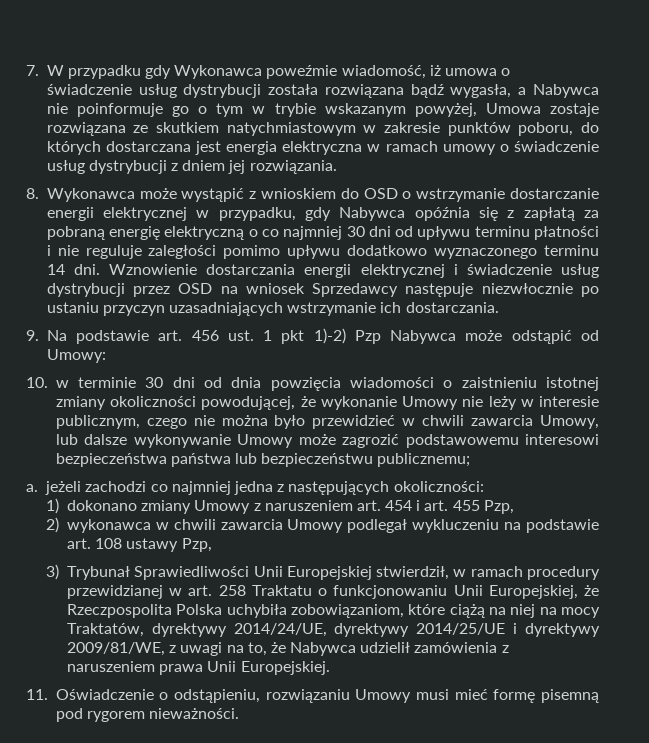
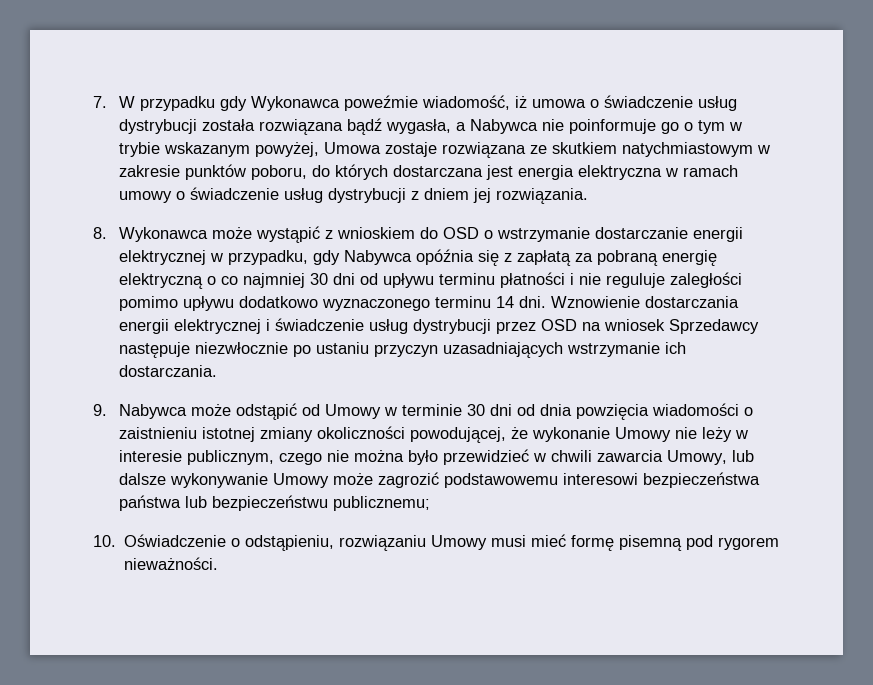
[46,328,381,344] Na podstawie art. 456 ust. 1 pkt 1)-2) Pzp -> (107, 410) none
[46,349,106,363] [26,377,48,388] Umowy: // 10. -> [324,404,381,419] Umowy
[26,481,484,495] [46,498,514,514] [46,517,599,533] [66,538,212,552] [46,564,600,580] [66,585,599,599] [66,604,601,618] [66,623,600,637] [66,642,509,656] [66,661,330,675] [26,689,48,700] a. jeżeli zachodzi co najmniej jedna z następujących okoliczności: // 1) dokonano zmiany Umowy z naruszeniem art. 454 i art. 455 Pzp, // 2) wykonawca w chwili zawarcia Umowy podlegał wykluczeniu na podstawie art. 108 ustawy Pzp, // 3) Trybunał Sprawiedliwości Unii Europejskiej stwierdził, w ramach procedury przewidzianej w art. 258 Traktatu o funkcjonowaniu Unii Europejskiej, że Rzeczpospolita Polska uchybiła zobowiązaniom, które ciążą na niej na mocy Traktatów, dyrektywy 2014/24/UE, dyrektywy 2014/25/UE i dyrektywy 2009/81/WE, z uwagi na to, że Nabywca udzielił zamówienia z naruszeniem prawa Unii Europejskiej. // 11. -> [93,535,116,547] 10.

